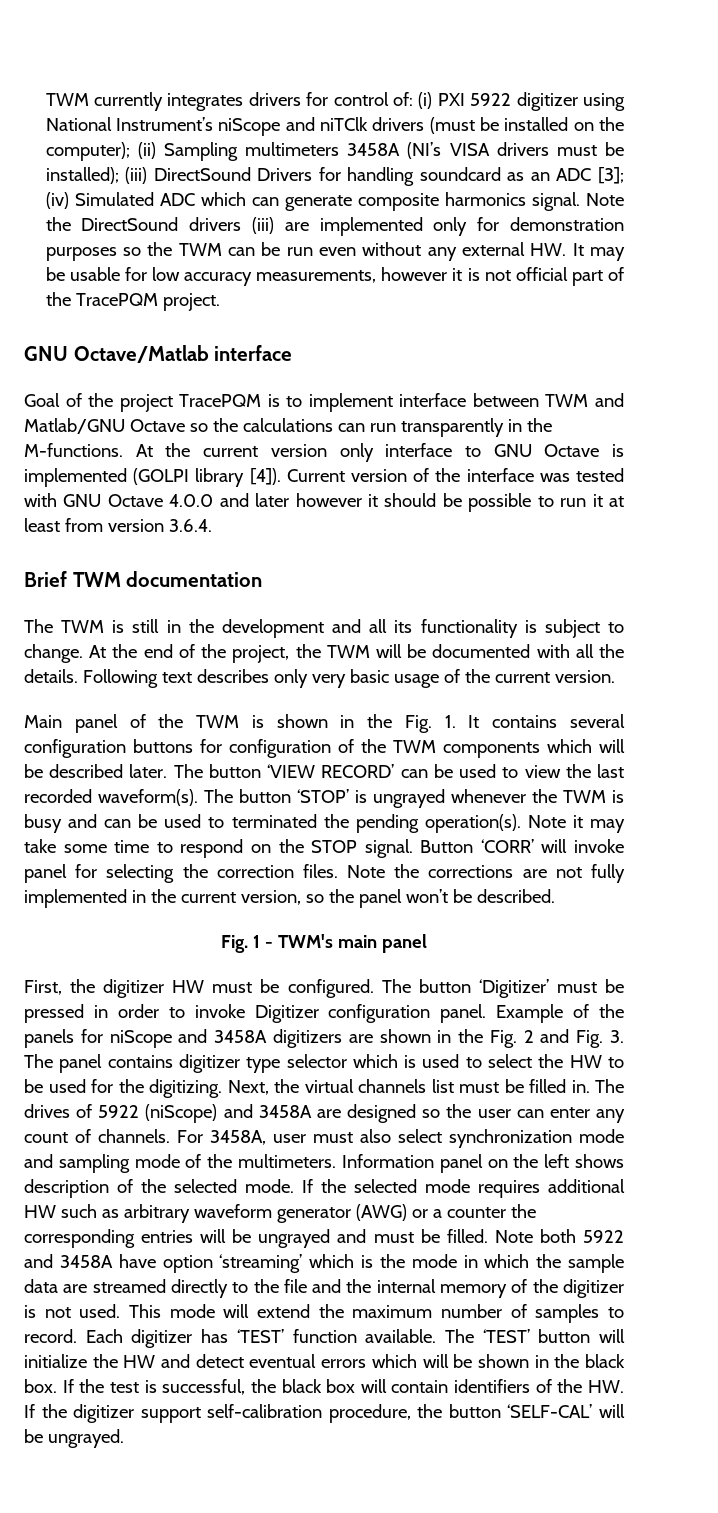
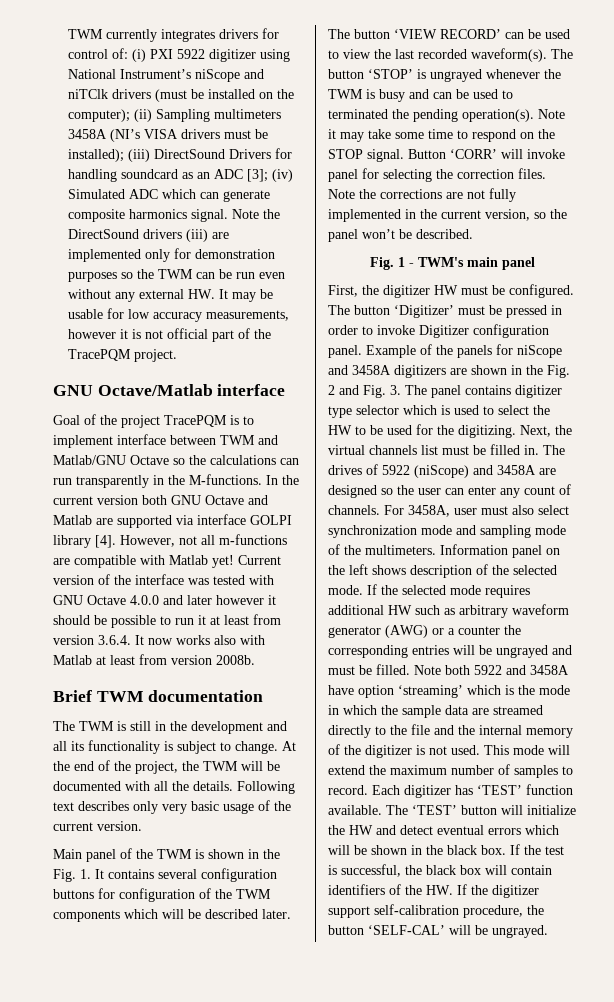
[135,444,153,457] At -> [266,475,278,485] In
[339,443,624,462] [24,468,281,487] only interface to GNU Octave is implemented (GOLPI library [4]). -> [142,495,268,505] [53,514,292,528] [53,534,287,548] [53,555,234,568] both GNU Octave and Matlab are supported via interface GOLPI library [4]. However, not all m-functions are compatible with Matlab yet!
(212, 525) none -> [135,635,265,645] [53,654,255,665] It now works also with Matlab at least from version 2008b.

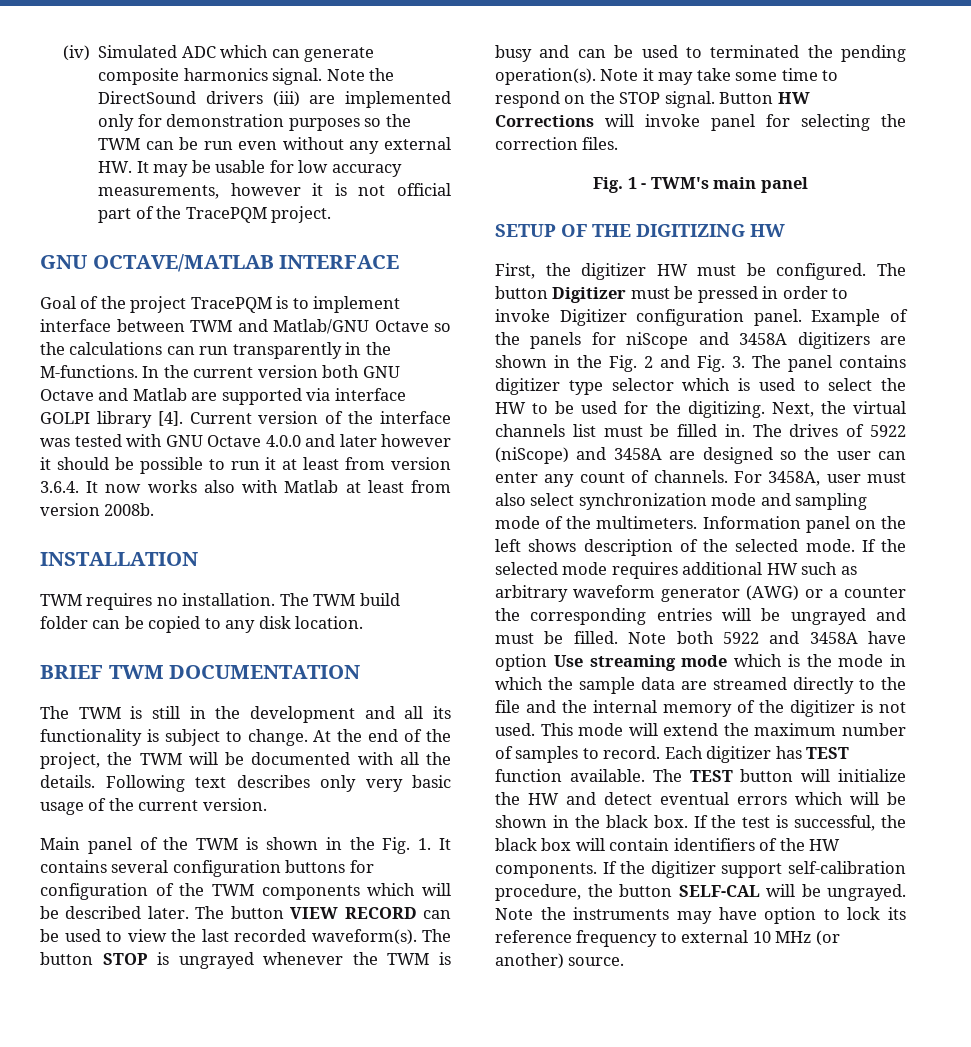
[68,28,280,42] [68,48,291,62] [68,69,265,82] [68,89,295,102] [68,109,282,122] [68,129,269,142] [68,148,293,162] [68,169,269,182] TWM currently integrates drivers for control of: (i) PXI 5922 digitizer using National Instrument’s niScope and niTClk drivers (must be installed on the computer); (ii) Sampling multimeters 3458A (NI’s VISA drivers must be installed); (iii) DirectSound Drivers for handling soundcard as an ADC [3]; -> (63, 53) none
[97,384,286,396] Octave/Matlab interface -> [92,254,400,272] OCTAVE/MATLAB INTERFACE
[120,534,287,547] [53,555,234,568] However, not all m-functions are compatible with Matlab yet! -> (183, 418) none
[53,690,264,702] Brief TWM documentation -> [40,552,198,566] [40,593,400,610] [40,616,364,633] [40,665,361,679] INSTALLATION // TWM requires no installation. The TWM build folder can be copied to any disk location. // BRIEF TWM DOCUMENTATION
[394,29,501,39] ‘VIEW RECORD’ -> [290,907,417,919] VIEW RECORD
[368,69,413,79] ‘STOP’ -> [102,953,148,965] STOP
[450,149,497,159] ‘CORR’ -> [777,92,810,104] [495,115,594,127] HW Corrections
[328,188,516,202] [328,209,567,222] [328,229,473,242] Note the corrections are not fully implemented in the current version, so the panel won’t be described. -> (619, 143) none
(535, 263) none -> [495,224,785,237] // SETUP OF THE DIGITIZING HW
[394,305,454,318] ‘Digitizer’ -> [552,287,627,303] Digitizer
[398,685,463,698] ‘streaming’ -> [553,655,728,671] Use streaming mode
[477,785,522,795] ‘TEST’ -> [806,747,850,759] TEST
[412,805,457,815] ‘TEST’ -> [689,770,733,782] TEST
[426,885,453,895] HW. -> [809,839,841,851] [495,863,597,878] HW components.
[368,925,445,935] ‘SELF-CAL’ -> [678,885,760,897] SELF-CAL
(548, 931) none -> [495,907,906,924] [495,930,840,947] [495,953,625,969] Note the instruments may have option to lock its reference frequency to external 10 MHz (or another) source.

